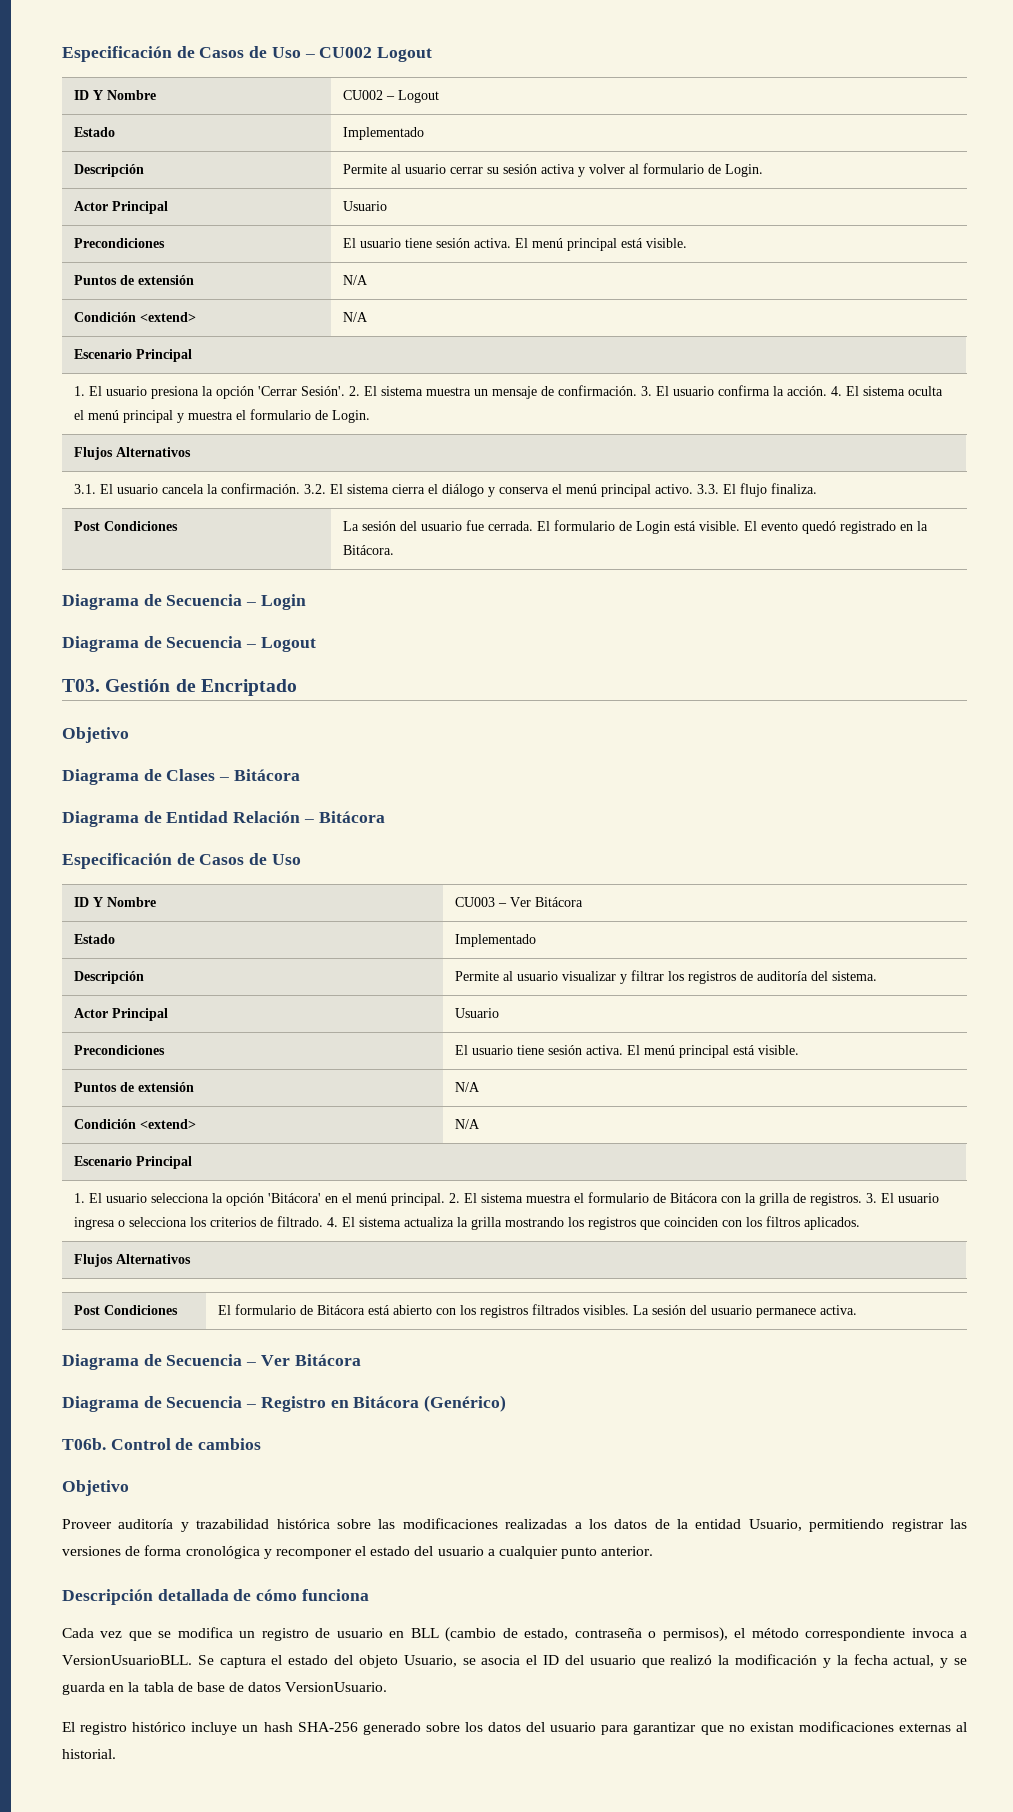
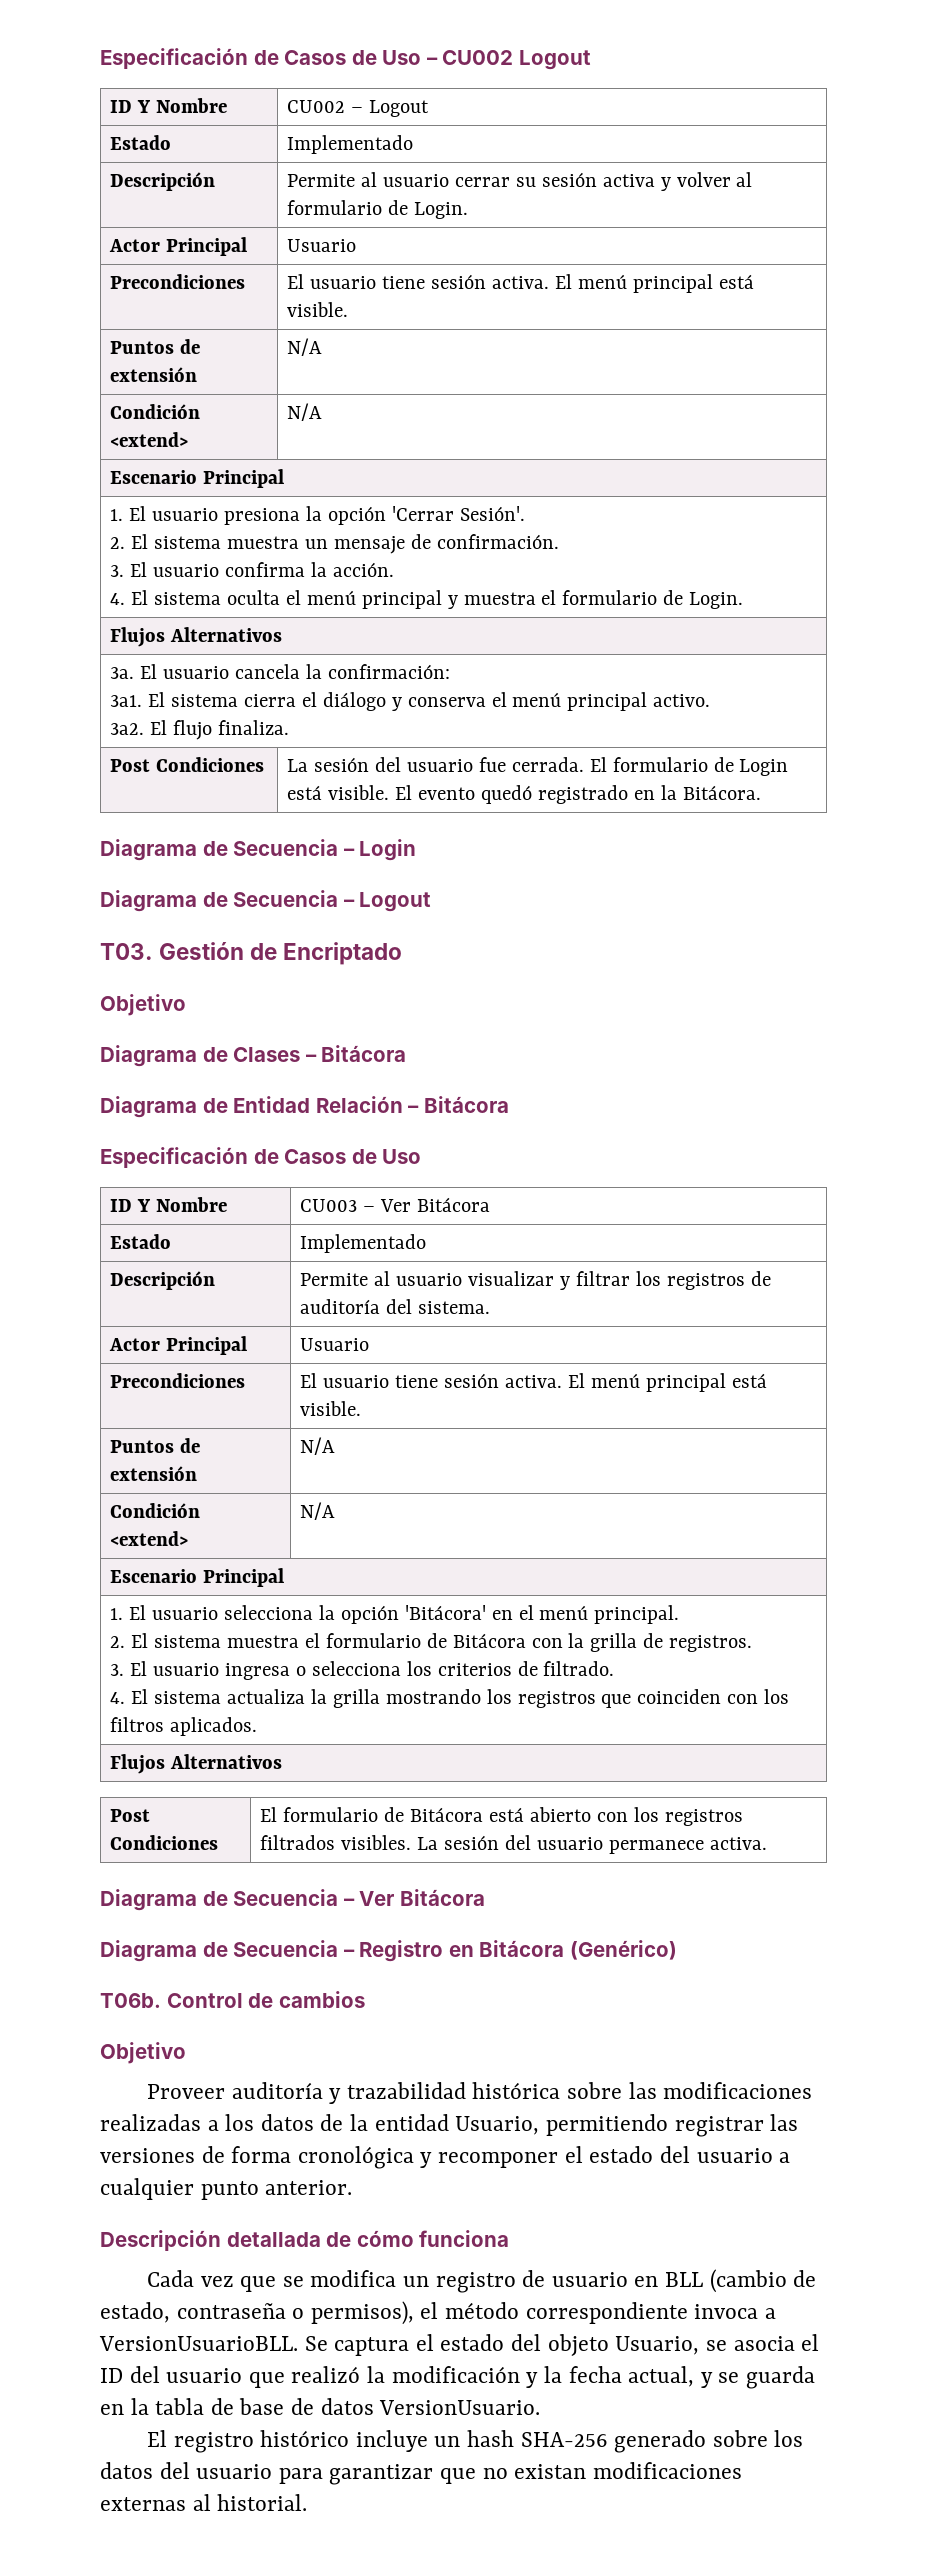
(345, 391) none -> (525, 513) //
(637, 390) none -> (559, 541) //
(827, 391) none -> (394, 569) //
[73,484,96,494] 3.1. -> [109,667,134,679] 3a.
[220,483,326,494] confirmación. 3.2. -> [327,664,450,679] [109,695,142,707] confirmación: // 3a1.
[696,484,719,494] 3.3. -> [109,723,144,735] // 3a2.
(445, 1199) none -> (680, 1614) //
(862, 1199) none -> (753, 1643) //
(323, 1221) none -> (615, 1668) //

